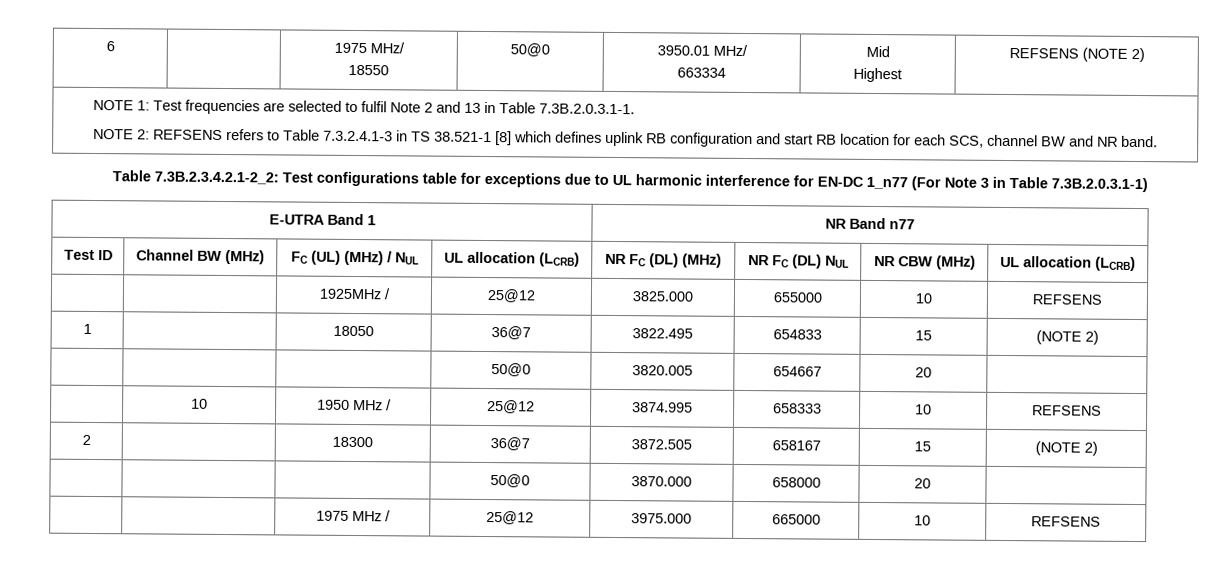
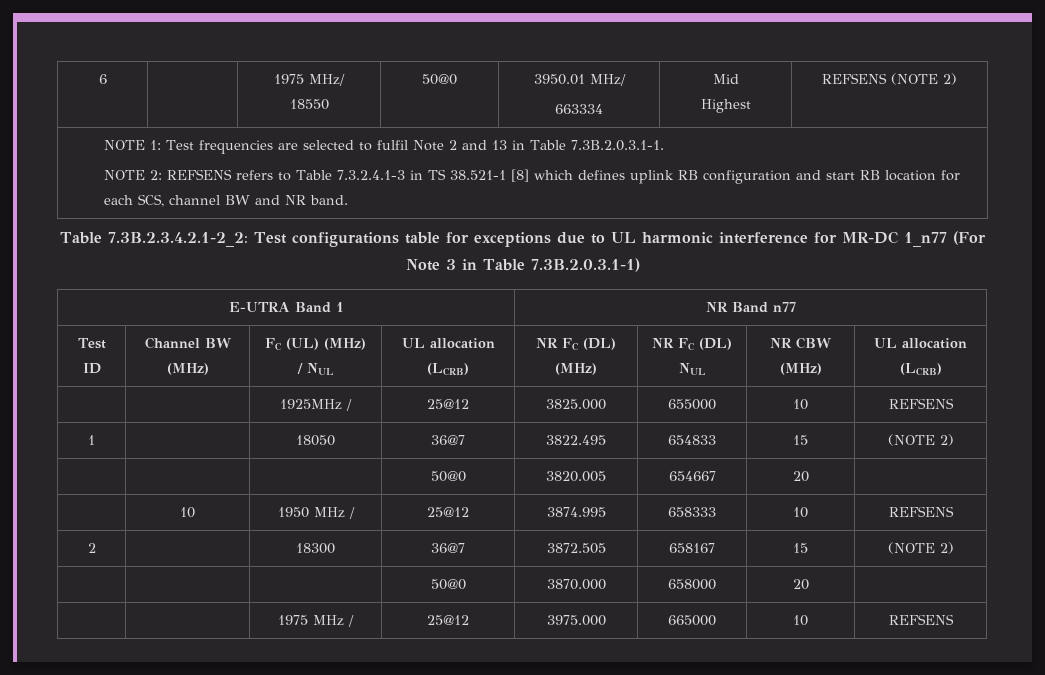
[816,176,864,187] EN-DC -> [841,231,898,244] MR-DC

